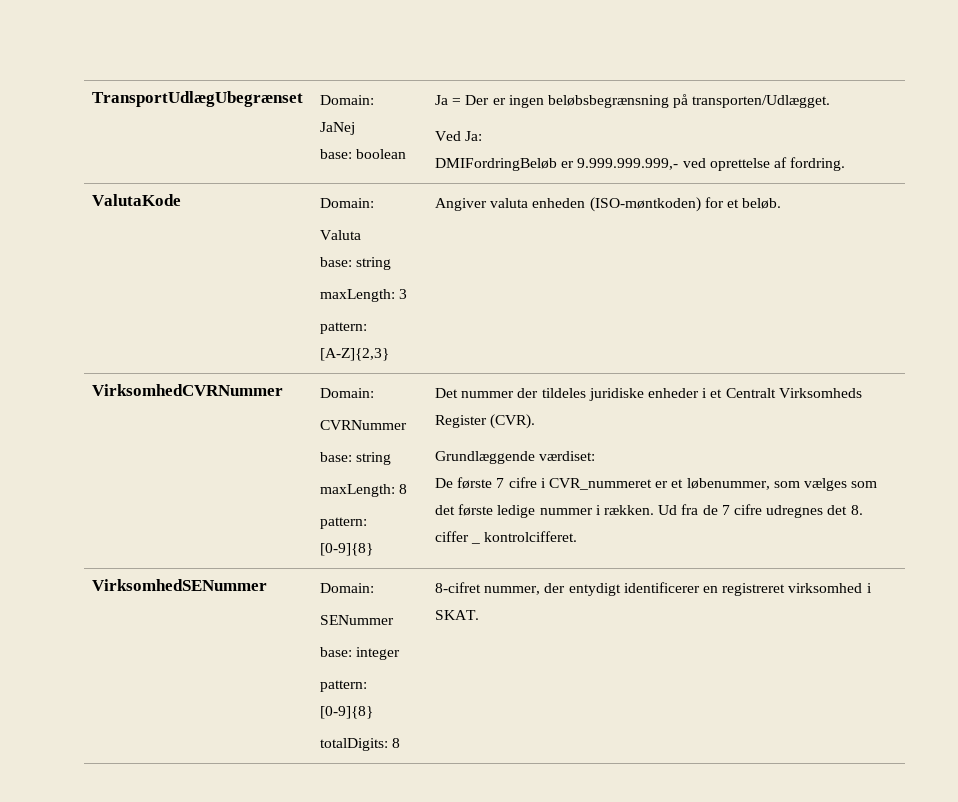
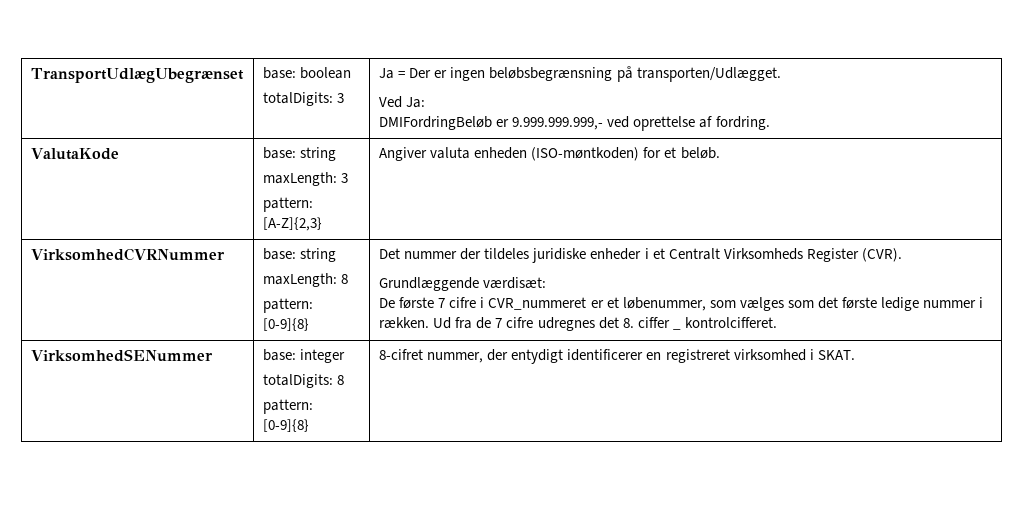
[320,95,375,105] [320,122,356,135] Domain: // JaNej // -> (245, 75) none
(407, 154) none -> [263,92,345,106] // totalDigits: 3
[320,198,375,208] [320,230,362,240] Domain: // Valuta // -> (120, 154) none
[320,388,375,398] [320,420,408,430] Domain: // CVRNummer // -> (226, 254) none
[539,451,596,461] værdiset: -> [483,277,547,289] værdisæt:
[320,583,375,593] [320,615,395,625] Domain: // SENummer // -> (214, 355) none
[320,680,368,692] [320,706,374,719] [320,738,401,751] // pattern: [0-9]{8} // totalDigits: 8 -> [263,374,345,388] [263,399,314,414] [263,419,310,432] // totalDigits: 8 // pattern: [0-9]{8}

